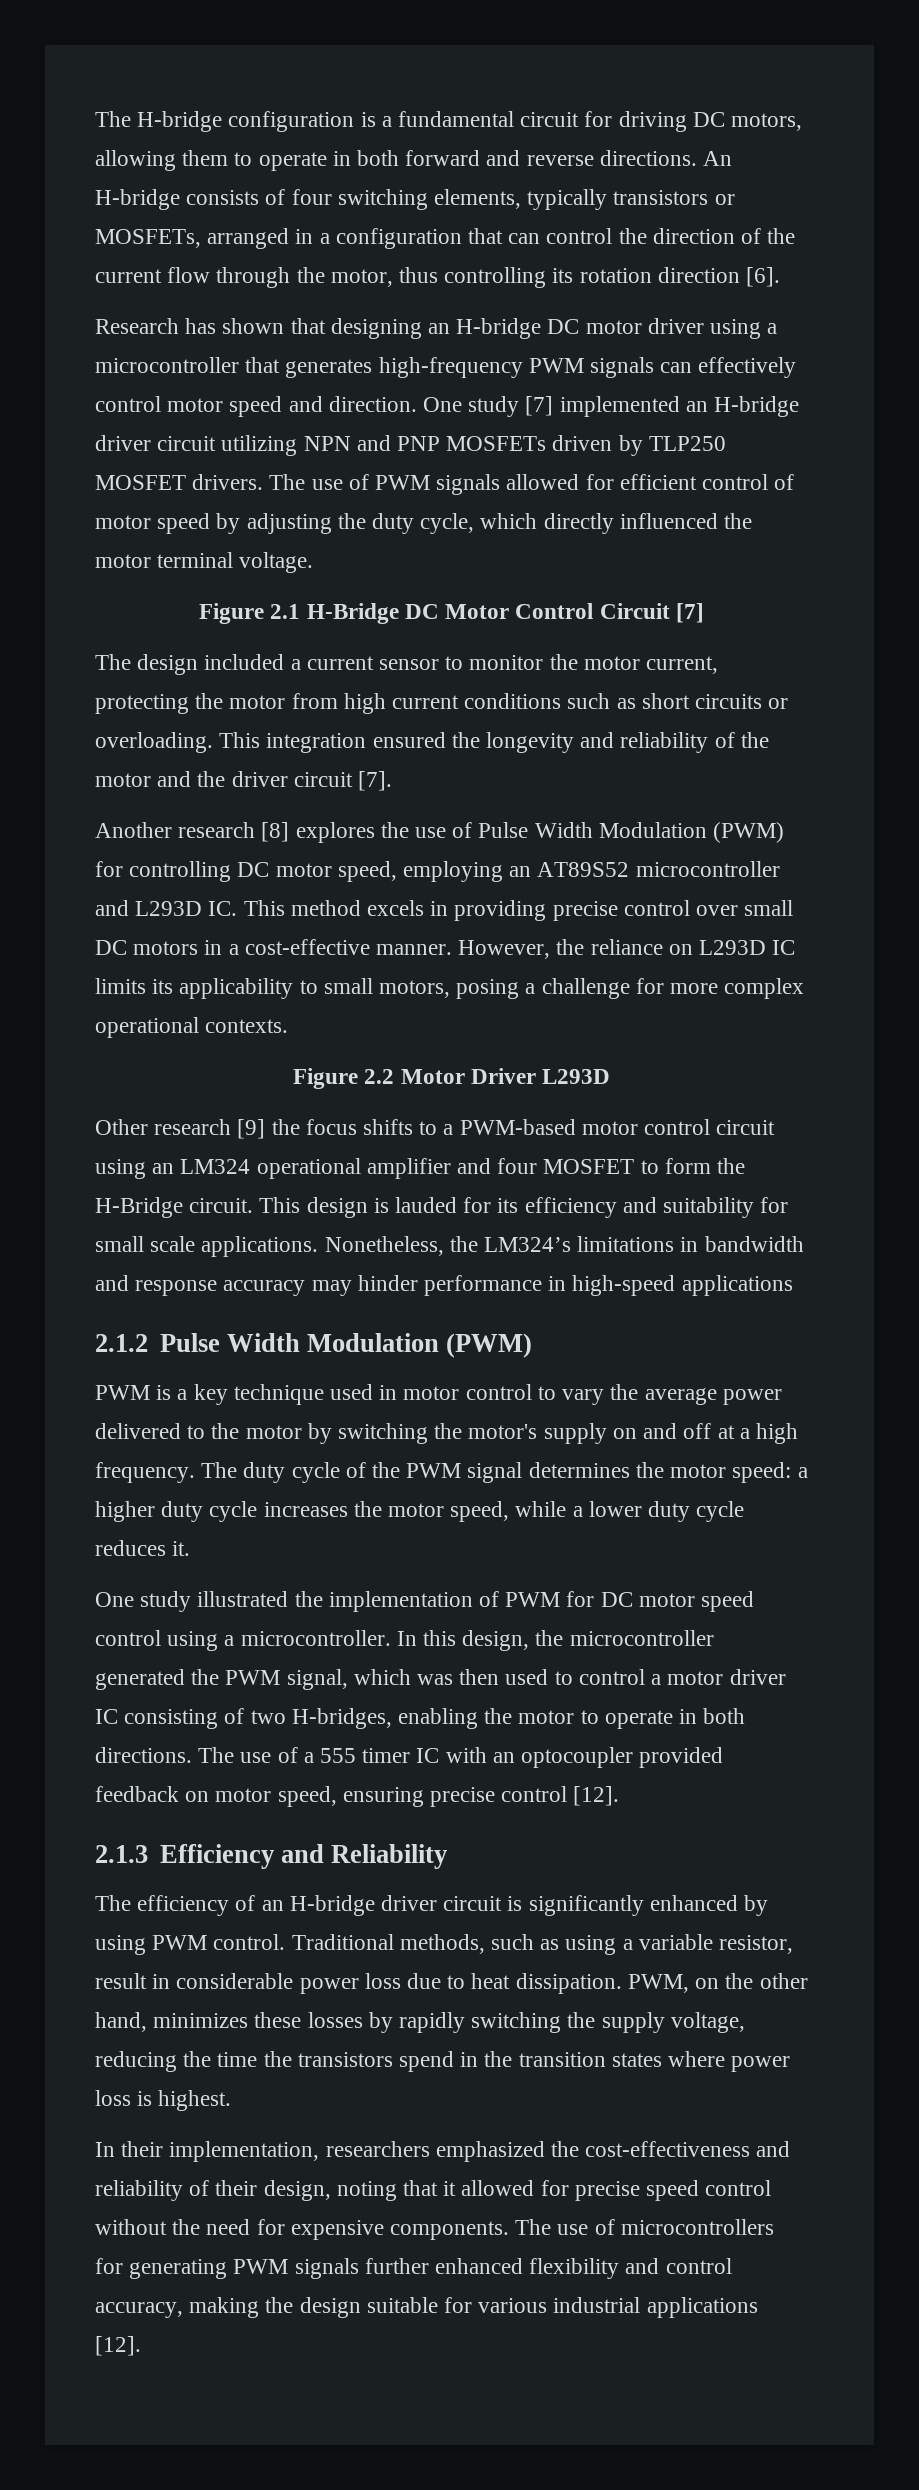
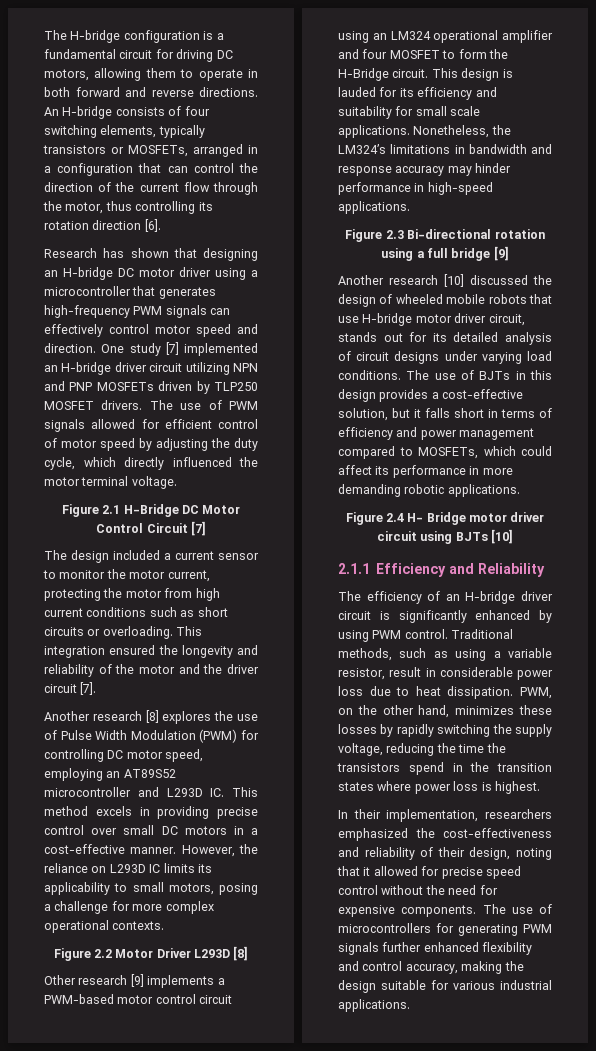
(610, 1076) none -> [233,946,249,961] [8]
[271,1119,438,1135] the focus shifts to -> [147,975,215,988] implements
[681,1275,793,1296] [95,1333,532,1358] [95,1384,782,1405] [95,1423,798,1444] [95,1462,808,1483] [95,1501,745,1522] [95,1540,191,1556] [95,1591,755,1612] [95,1630,714,1651] [95,1669,786,1690] [95,1708,746,1729] [95,1747,724,1768] [95,1786,620,1807] [95,1845,148,1863] applications // 2.1.2 Pulse Width Modulation (PWM) // PWM is a key technique used in motor control to vary the average power delivered to the motor by switching the motor's supply on and off at a high frequency. The duty cycle of the PWM signal determines the motor speed: a higher duty cycle increases the motor speed, while a lower duty cycle reduces it. // One study illustrated the implementation of PWM for DC motor speed control using a microcontroller. In this design, the microcontroller generated the PWM signal, which was then used to control a motor driver IC consisting of two H-bridges, enabling the motor to operate in both directions. The use of a 555 timer IC with an optocoupler provided feedback on motor speed, ensuring precise control [12]. // 2.1.3 -> [338,201,410,214] [345,229,545,242] [381,246,509,261] [338,274,552,287] [338,294,552,307] [338,313,525,326] [338,332,552,345] [338,351,552,364] [338,370,552,380] [338,389,524,402] [338,408,552,421] [338,427,535,440] [338,446,552,459] [338,465,513,478] [338,484,520,497] [345,512,545,525] [376,529,514,544] [338,563,370,574] applications. // Figure 2.3 Bi-directional rotation using a full bridge [9] // Another research [10] discussed the design of wheeled mobile robots that use H-bridge motor driver circuit, stands out for its detailed analysis of circuit designs under varying load conditions. The use of BJTs in this design provides a cost-effective solution, but it falls short in terms of efficiency and power management compared to MOSFETs, which could affect its performance in more demanding robotic applications. // Figure 2.4 H- Bridge motor driver circuit using BJTs [10] // 2.1.1
[646,2297,758,2318] [95,2336,141,2356] applications [12]. -> [338,999,410,1012] applications.

